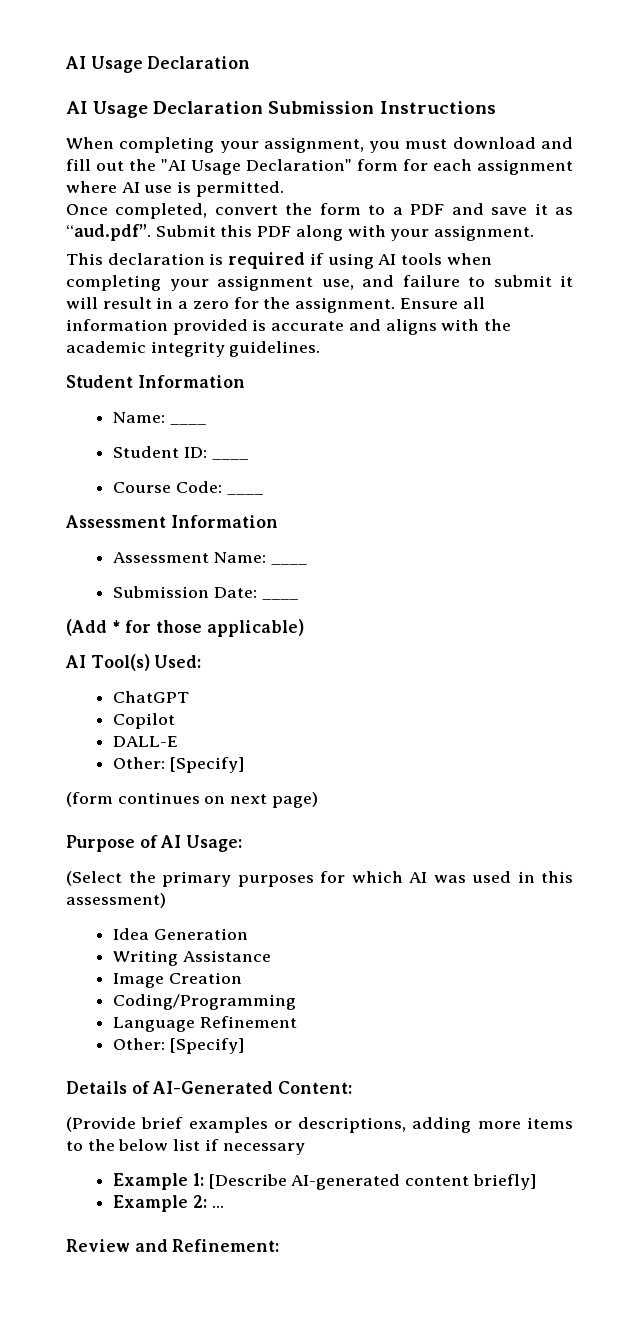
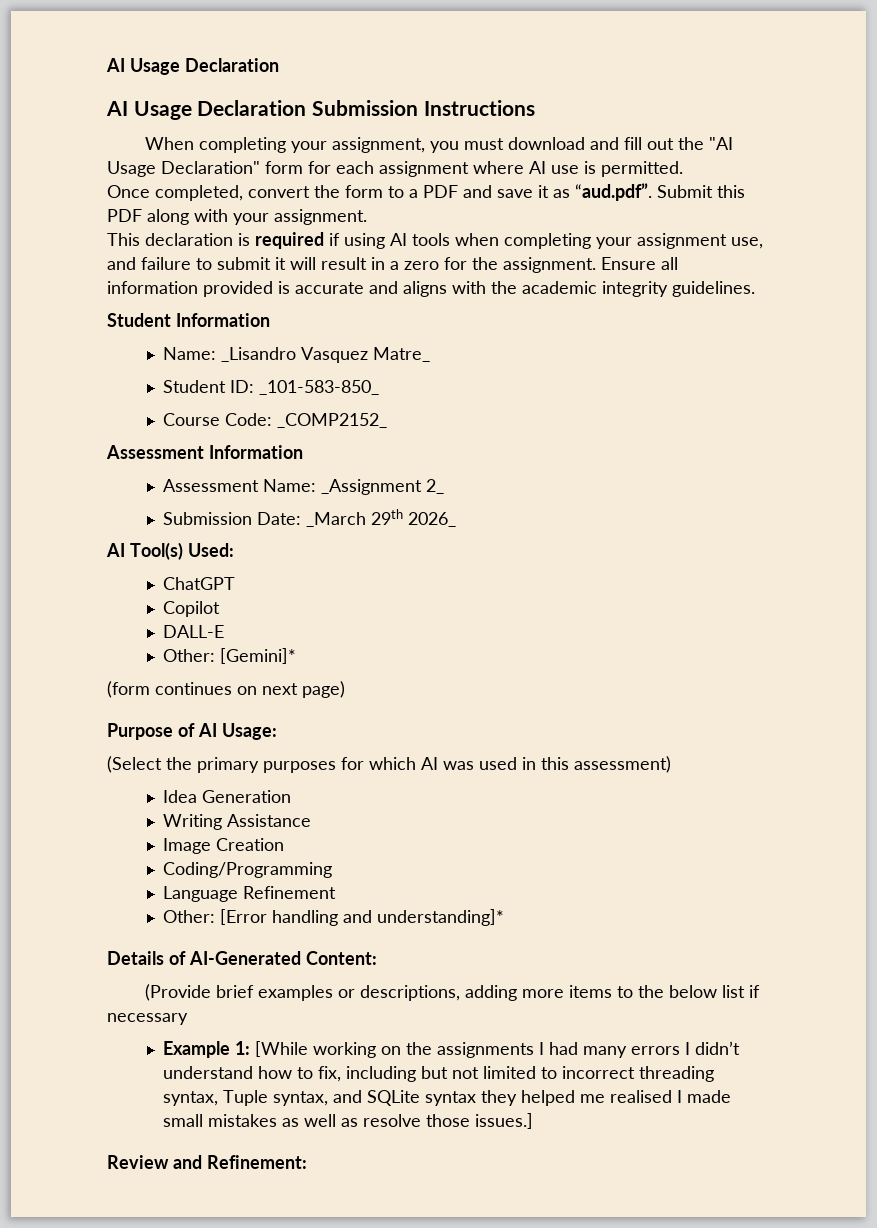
[169,423,206,425] ____ -> [220,347,430,363] _Lisandro Vasquez Matre_
[211,458,248,460] ____ -> [258,380,379,395] _101-583-850_
[226,493,263,495] ____ -> [276,413,387,428] _COMP2152_
[270,563,307,565] ____ -> [320,479,444,495] _Assignment 2_
[261,598,298,600] [66,619,304,637] ____ // (Add * for those applicable) -> [305,509,456,527] _March 29th 2026_
[169,757,244,773] [Specify] -> [219,648,296,664] [Gemini]*
[169,1038,244,1054] [Specify] -> [219,909,504,926] [Error handling and understanding]*
[208,1174,536,1190] [113,1195,224,1212] [Describe AI-generated content briefly] // Example 2: ... -> [254,1041,740,1058] [162,1066,714,1082] [162,1090,731,1106] [162,1113,533,1129] [While working on the assignments I had many errors I didn’t understand how to fix, including but not limited to incorrect threading syntax, Tuple syntax, and SQLite syntax they helped me realised I made small mistakes as well as resolve those issues.]

